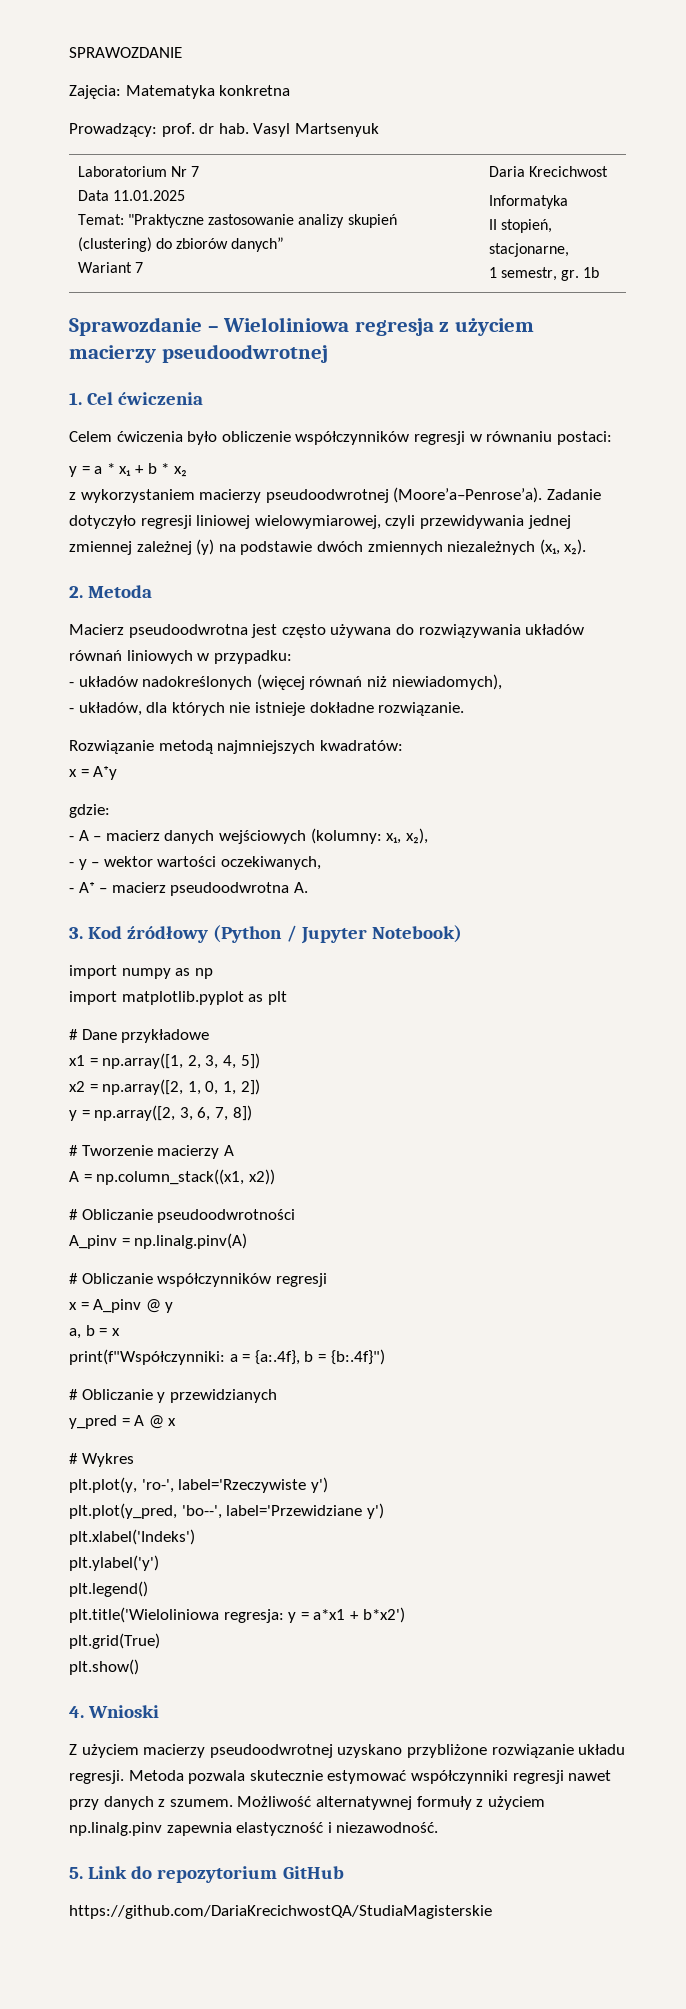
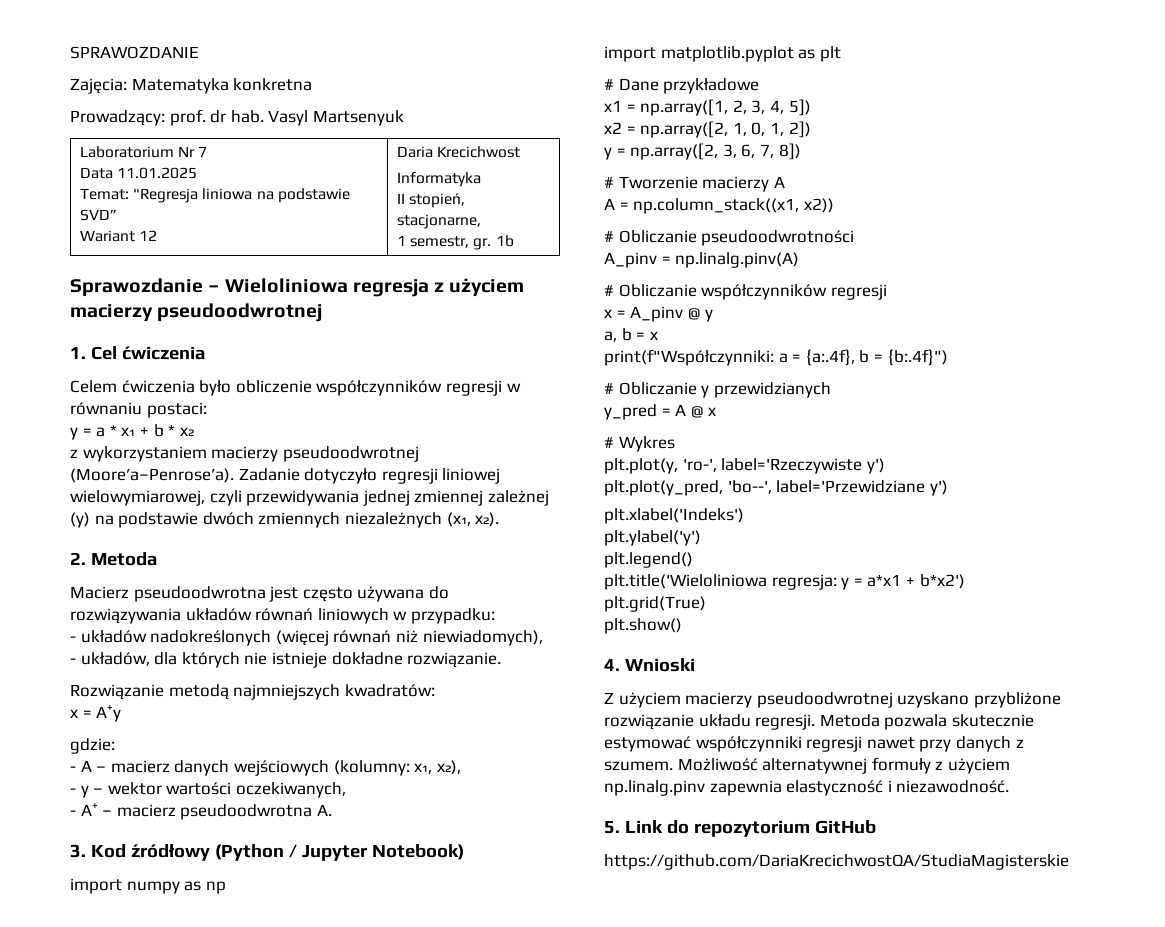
[128,214,397,228] [77,237,285,252] "Praktyczne zastosowanie analizy skupień (clustering) do zbiorów danych” -> [133,188,350,203] [79,209,117,221] "Regresja liniowa na podstawie SVD”
[135,262,144,273] 7 -> [139,230,158,241] 12

